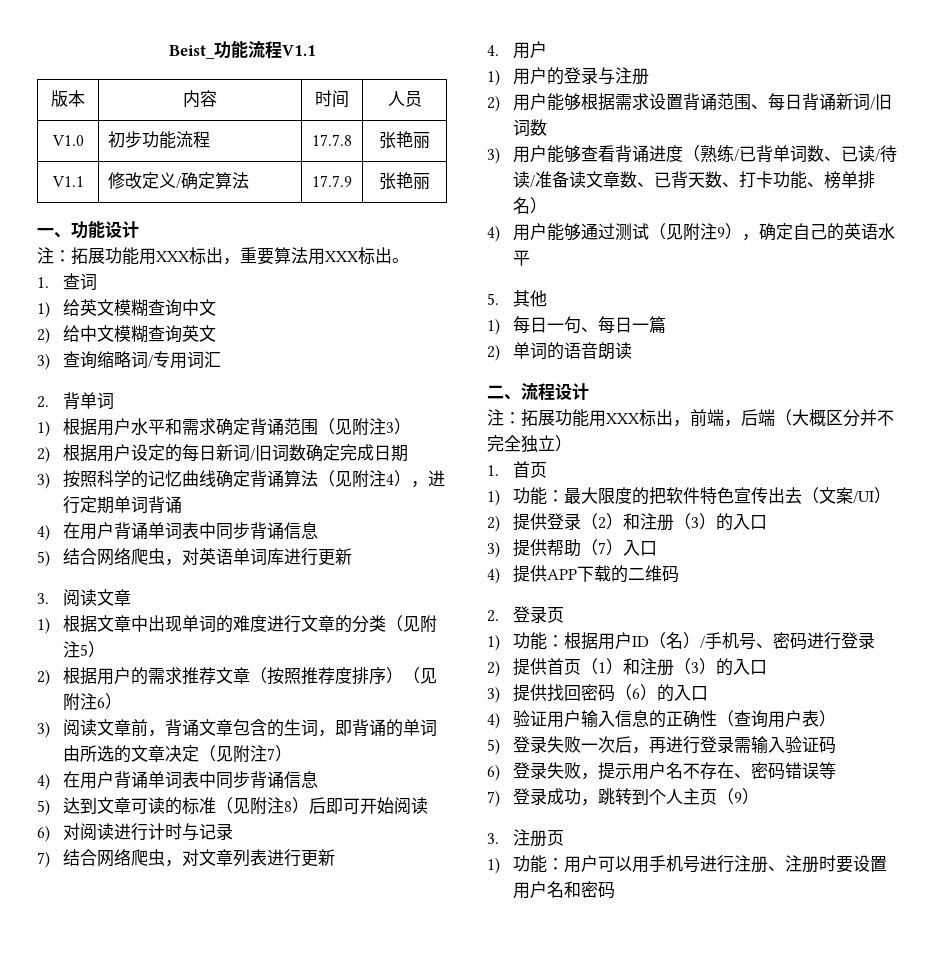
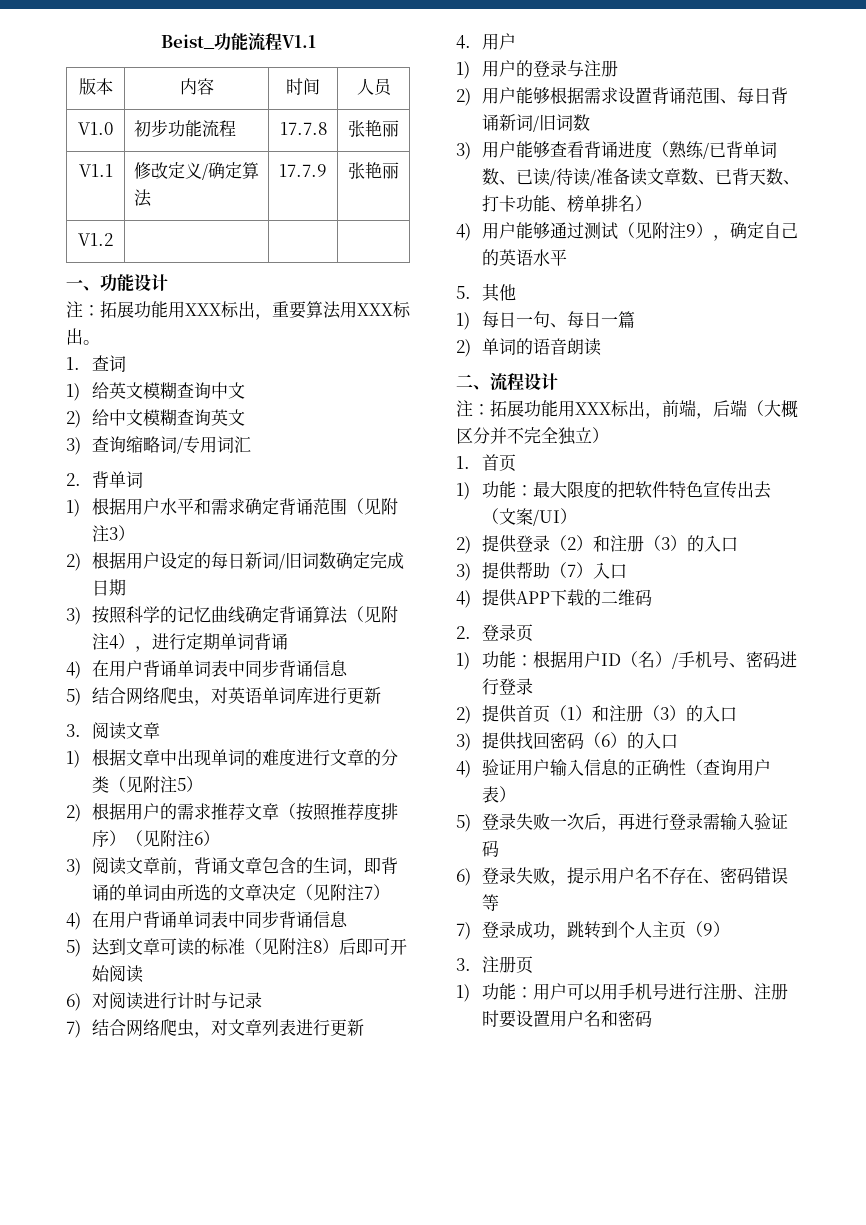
(430, 181) none -> [78,233,113,246] // V1.2 | | |

